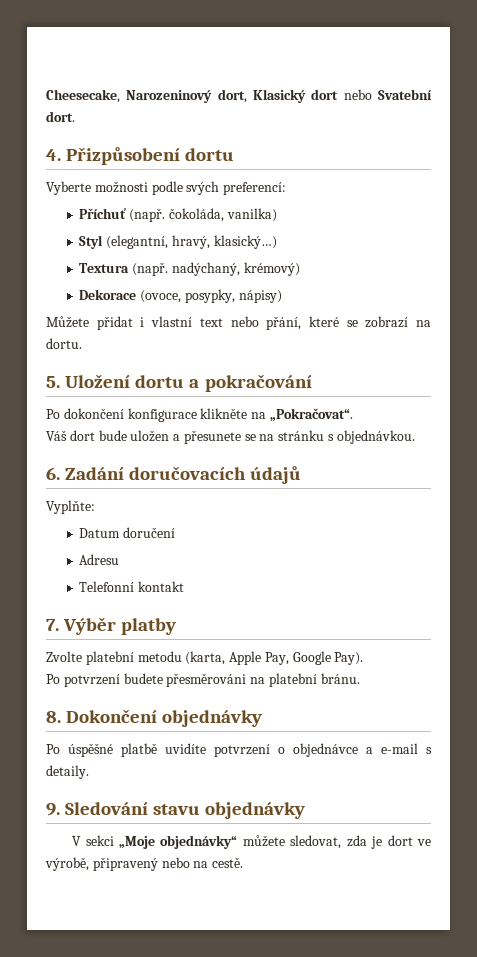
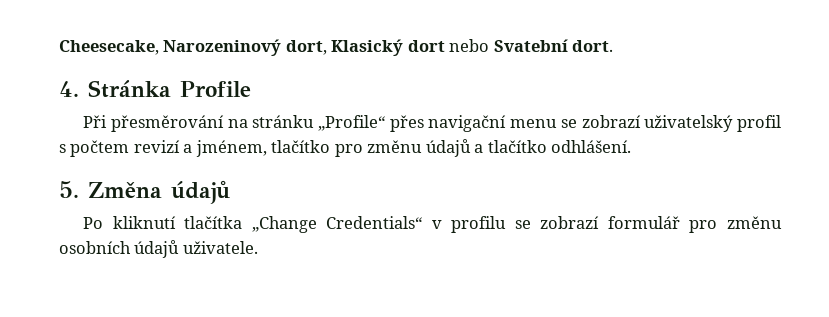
[66,147,235,165] [46,181,287,195] [79,208,277,222] [79,235,277,249] [79,262,300,276] [79,289,282,303] [46,316,431,330] [46,338,82,349] [46,374,312,392] [46,408,353,422] [46,430,415,444] [46,466,302,484] [46,500,95,514] [79,527,176,538] [79,554,120,565] [79,581,185,592] [46,617,177,635] [46,651,364,665] [46,673,360,687] [46,709,263,727] [46,743,432,757] [46,765,89,779] [46,802,306,819] [72,835,431,849] [45,857,244,871] Přizpůsobení dortu // Vyberte možnosti podle svých preferencí: // Příchuť (např. čokoláda, vanilka) // Styl (elegantní, hravý, klasický…) // Textura (např. nadýchaný, krémový) // Dekorace (ovoce, posypky, nápisy) // Můžete přidat i vlastní text nebo přání, které se zobrazí na dortu. // 5. Uložení dortu a pokračování // Po dokončení konfigurace klikněte na „Pokračovat“. // Váš dort bude uložen a přesunete se na stránku s objednávkou. // 6. Zadání doručovacích údajů // Vyplňte: // Datum doručení // Adresu // Telefonní kontakt // 7. Výběr platby // Zvolte platební metodu (karta, Apple Pay, Google Pay). // Po potvrzení budete přesměrováni na platební bránu. // 8. Dokončení objednávky // Po úspěšné platbě uvidíte potvrzení o objednávce a e-mail s detaily. // 9. Sledování stavu objednávky // V sekci „Moje objednávky“ můžete sledovat, zda je dort ve výrobě, připravený nebo na cestě. -> [88,80,251,98] [83,115,782,132] [59,139,632,157] [59,180,230,204] [83,216,782,233] [59,240,258,258] Stránka Profile // Při přesměrování na stránku „Profile“ přes navigační menu se zobrazí uživatelský profil s počtem revizí a jménem, tlačítko pro změnu údajů a tlačítko odhlášení. // 5. Změna údajů // Po kliknutí tlačítka „Change Credentials“ v profilu se zobrazí formulář pro změnu osobních údajů uživatele.

